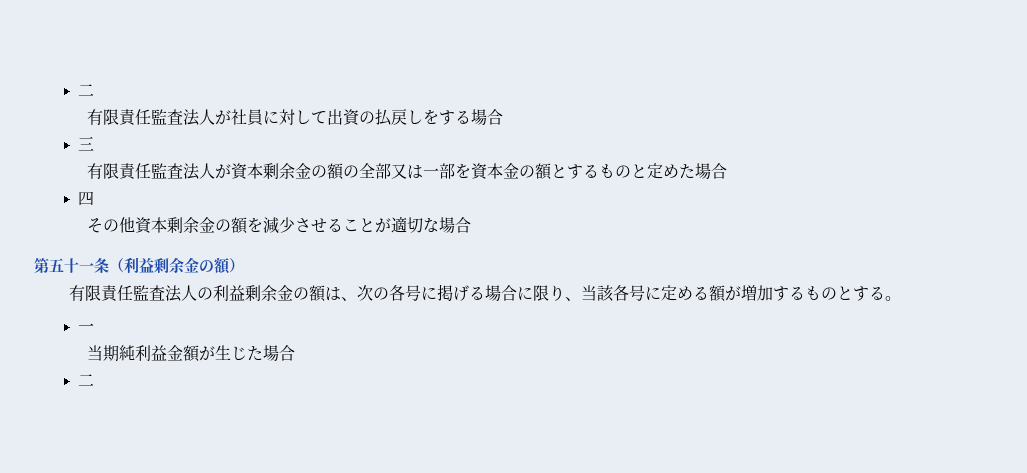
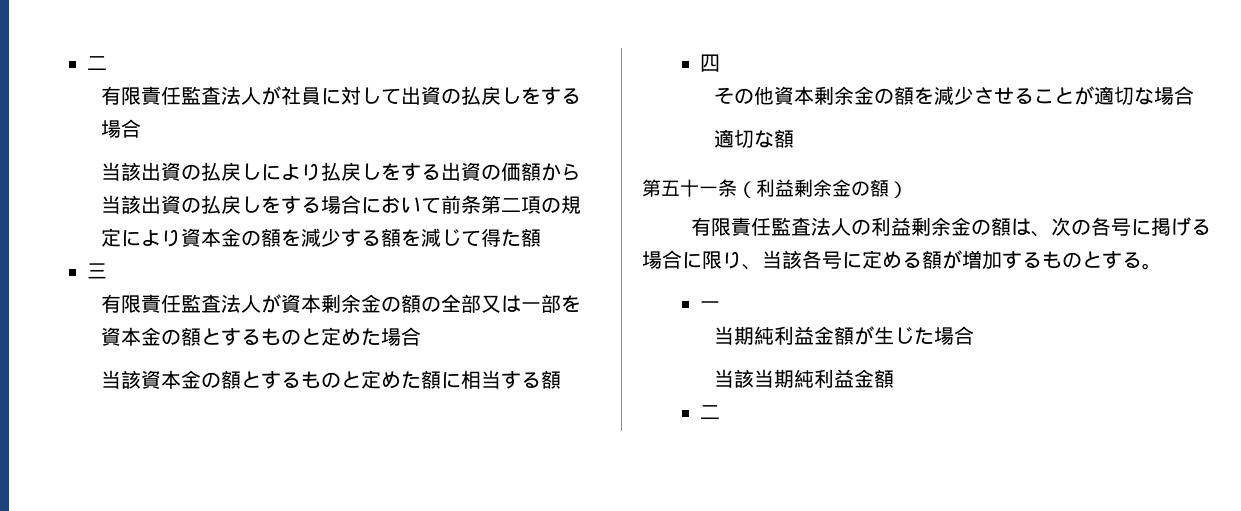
(503, 117) none -> [101,162,582,181] [101,195,582,214] [101,228,542,247] // 当該出資の払戻しにより払戻しをする出資の価額から当該出資の払戻しをする場合において前条第二項の規定により資本金の額を減少する額を減じて得た額
(727, 171) none -> [101,370,562,389] // 当該資本金の額とするものと定めた額に相当する額
(471, 225) none -> [714,129,795,148] // 適切な額
(295, 353) none -> [714,369,895,388] // 当該当期純利益金額

